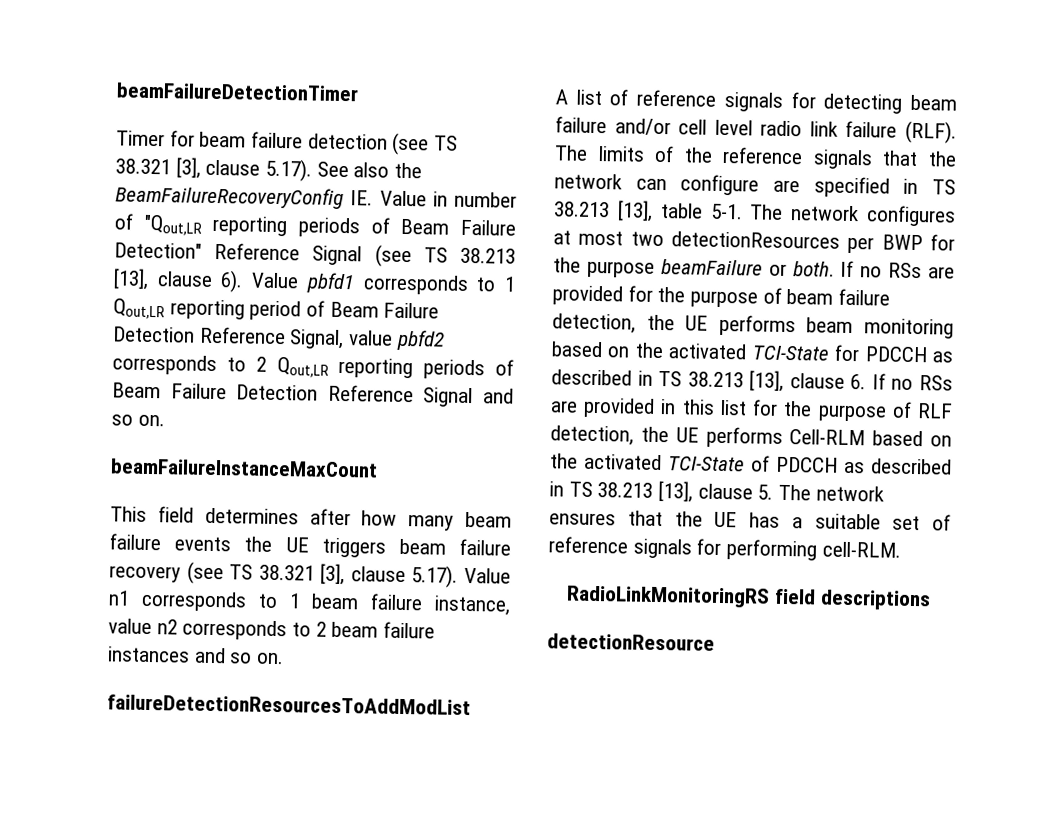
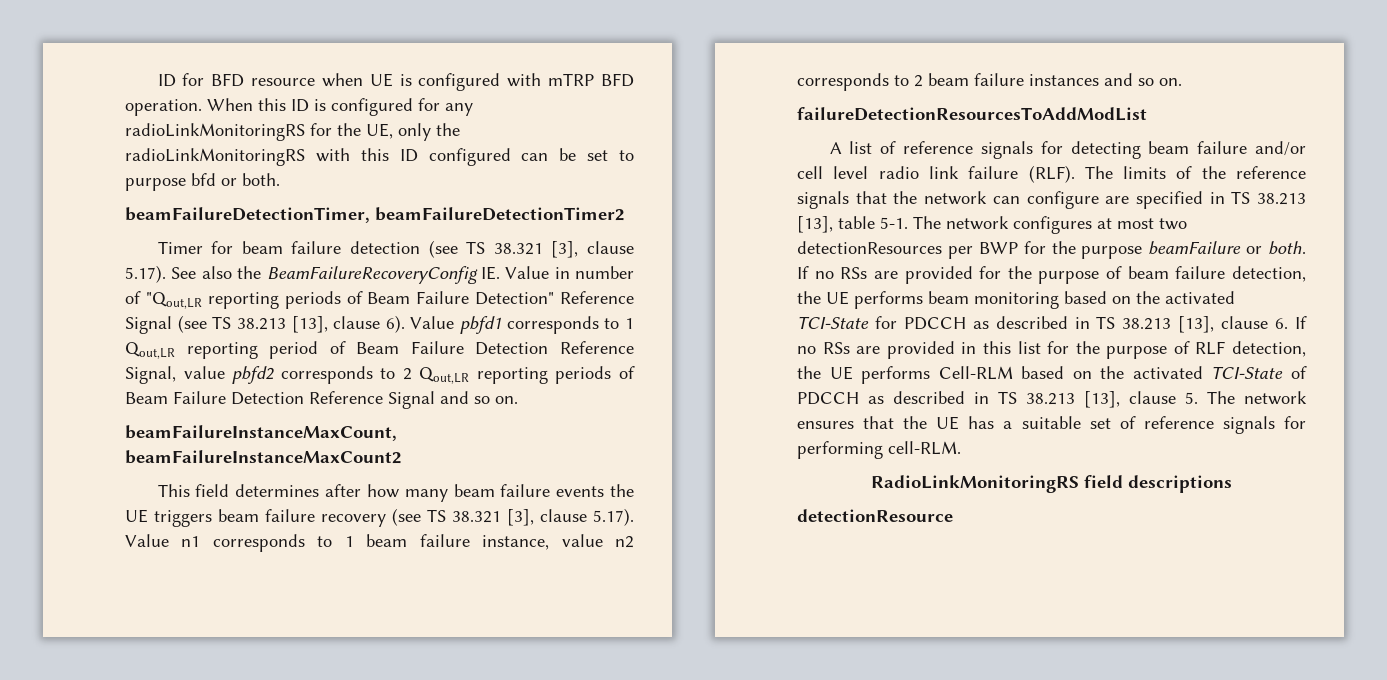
[116,82,359,102] beamFailureDetectionTimer -> [157,73,634,91] [125,98,473,116] [125,123,460,141] [125,148,634,166] [125,173,280,191] [125,207,625,223] ID for BFD resource when UE is configured with mTRP BFD operation. When this ID is configured for any radioLinkMonitoringRS for the UE, only the radioLinkMonitoringRS with this ID configured can be set to purpose bfd or both. // beamFailureDetectionTimer, beamFailureDetectionTimer2
[110,458,378,478] beamFailureInstanceMaxCount -> [125,425,397,441] [125,450,402,464] beamFailureInstanceMaxCount, beamFailureInstanceMaxCount2

